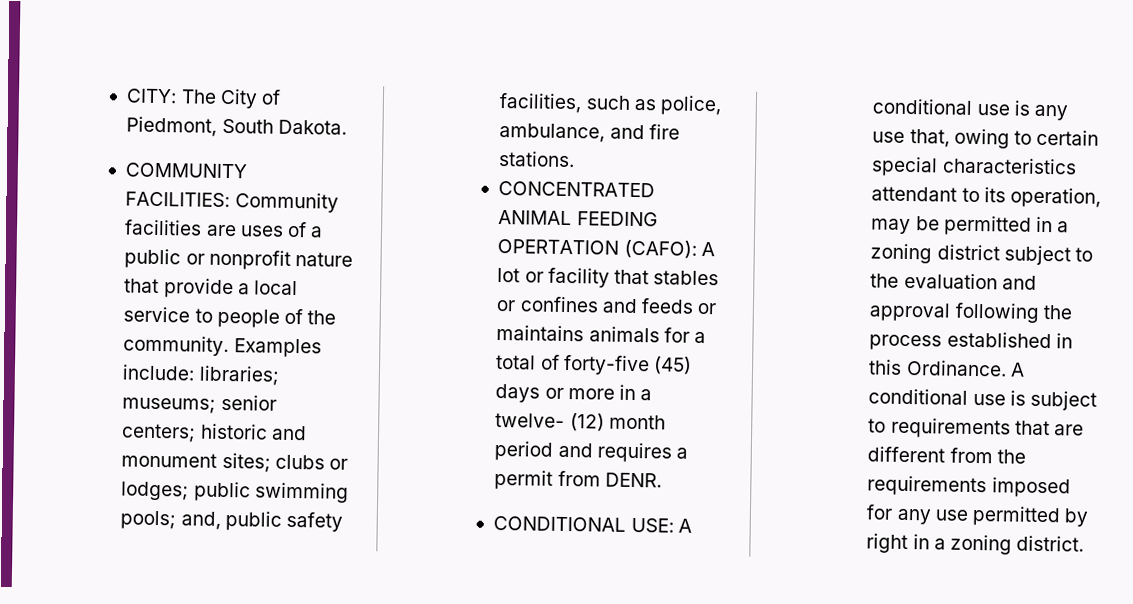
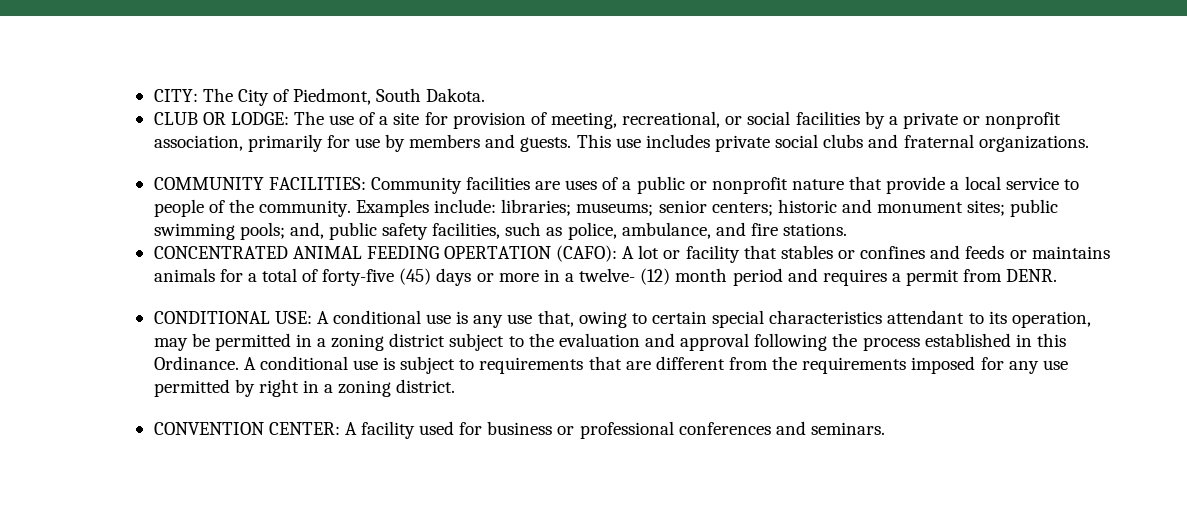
(347, 127) none -> [153,111,1062,129] [153,134,1089,152] // CLUB OR LODGE: The use of a site for provision of meeting, recreational, or social facilities by a private or nonprofit association, primarily for use by members and guests. This use includes private social clubs and fraternal organizations.
[274,454,348,470] [121,481,190,501] clubs or lodges; -> (1006, 208) none
(1084, 543) none -> [153,421,885,439] // CONVENTION CENTER: A facility used for business or professional conferences and seminars.

